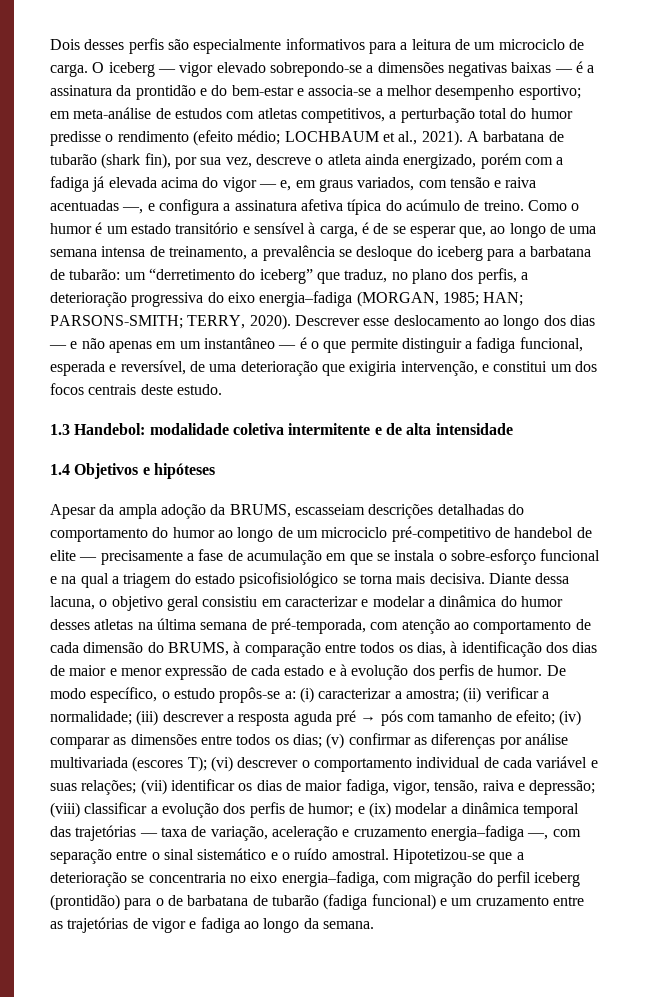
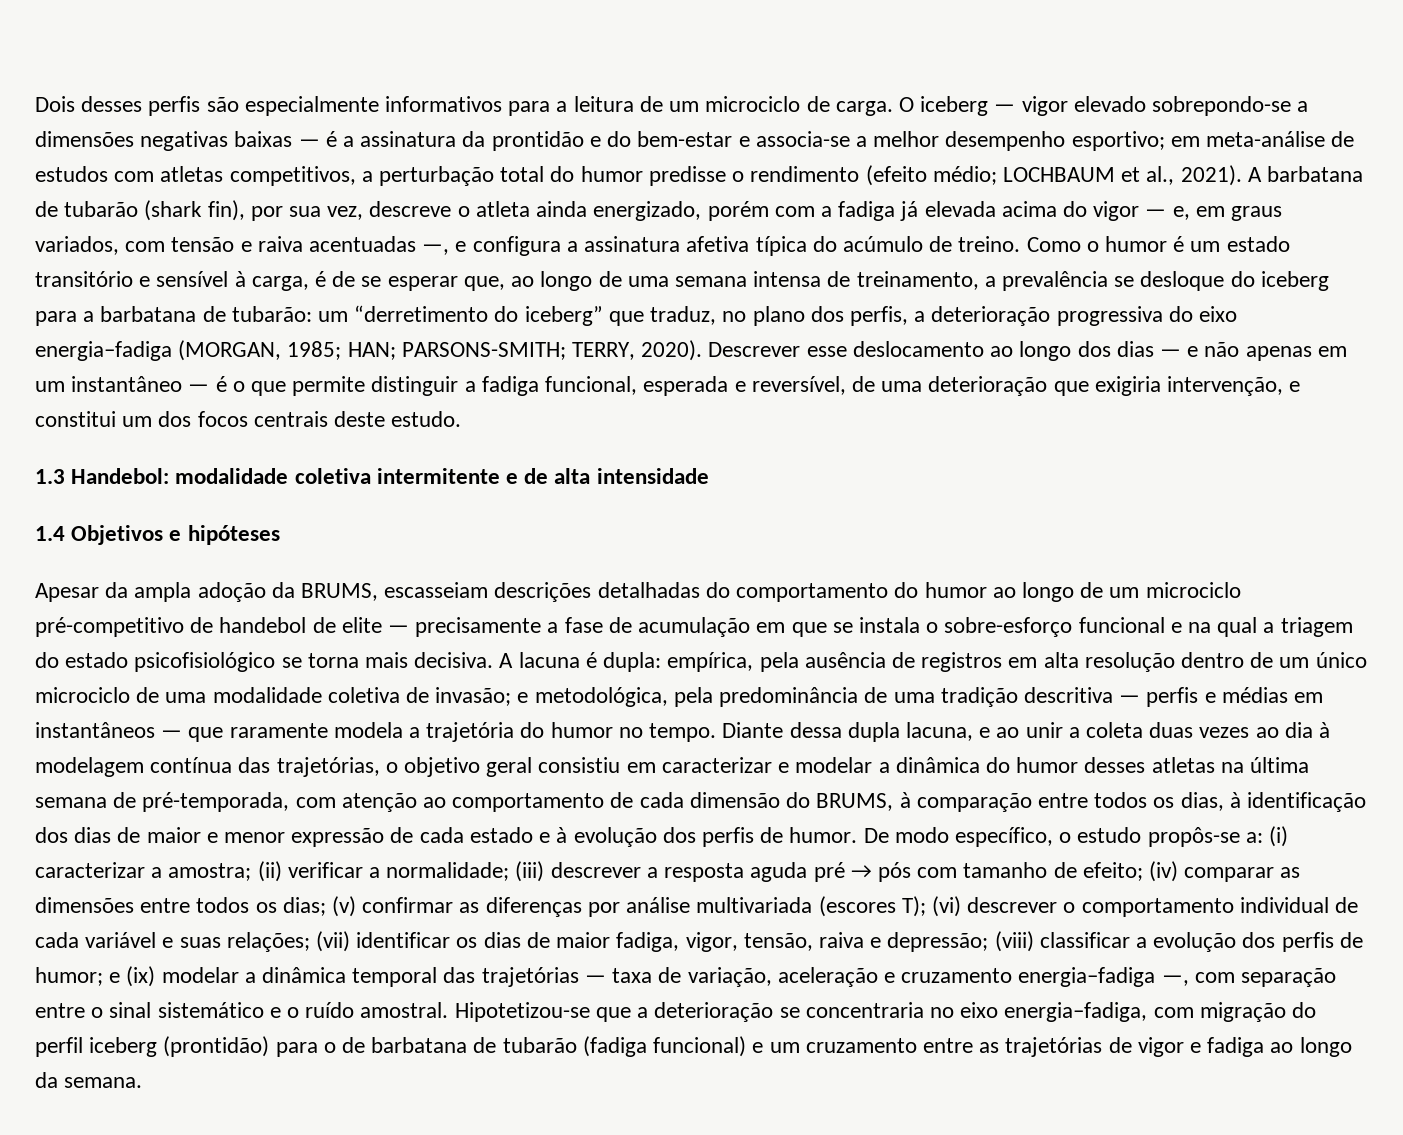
[488,573,570,584] [50,596,95,610] Diante dessa lacuna, -> [499,652,1367,672] [35,687,1323,707] [35,722,1331,742] [35,757,380,777] A lacuna é dupla: empírica, pela ausência de registros em alta resolução dentro de um único microciclo de uma modalidade coletiva de invasão; e metodológica, pela predominância de uma tradição descritiva — perfis e médias em instantâneos — que raramente modela a trajetória do humor no tempo. Diante dessa dupla lacuna, e ao unir a coleta duas vezes ao dia à modelagem contínua das trajetórias,

